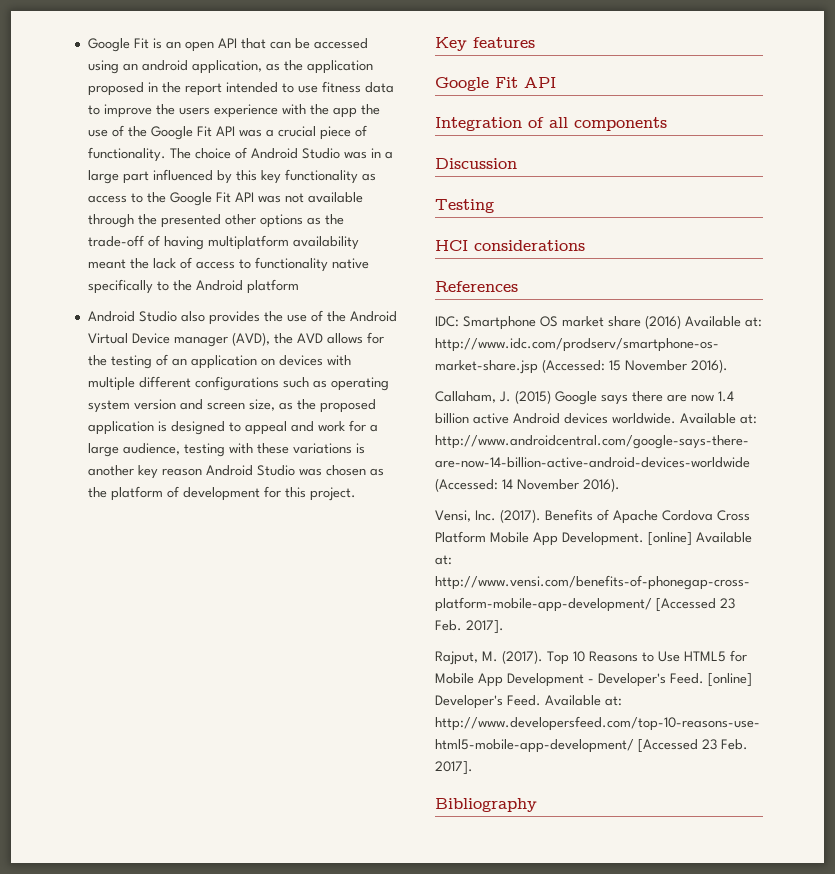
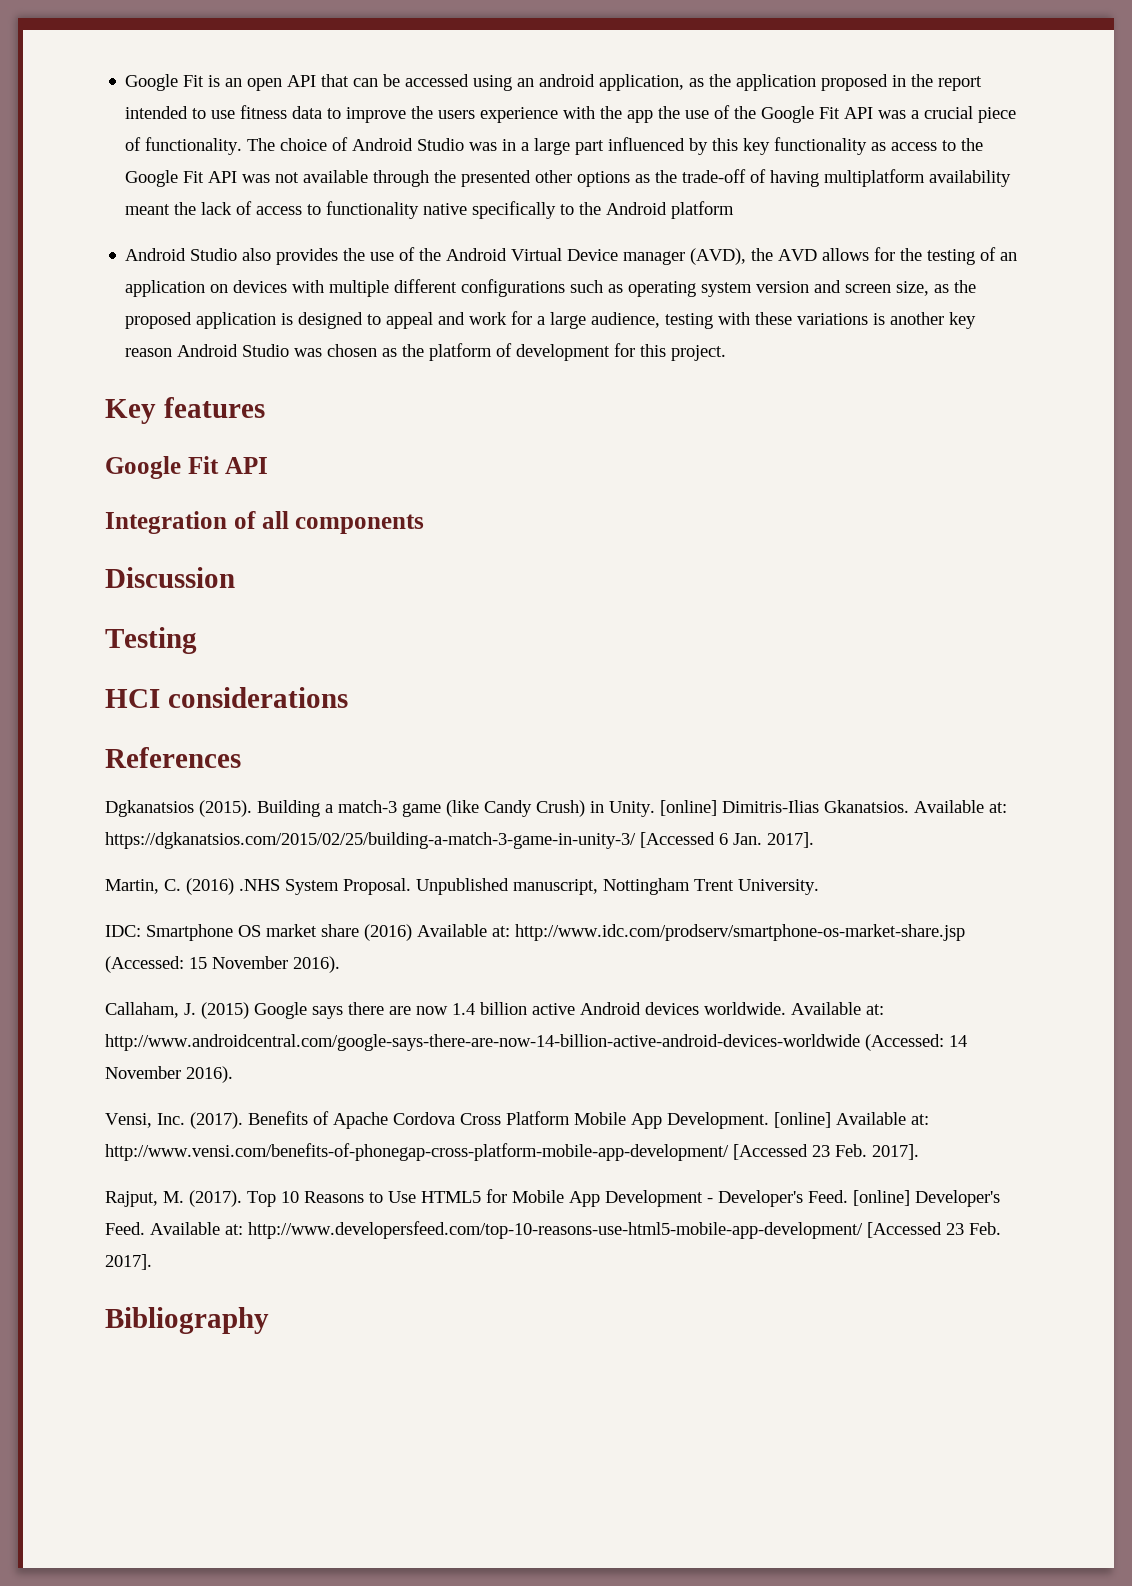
(518, 286) none -> [105,800,1007,817] [105,832,814,849] [105,878,819,895] // Dgkanatsios (2015). Building a match-3 game (like Candy Crush) in Unity. [online] Dimitris-Ilias Gkanatsios. Available at: https://dgkanatsios.com/2015/02/25/building-a-match-3-game-in-unity-3/ [Accessed 6 Jan. 2017]. // Martin, C. (2016) .NHS System Proposal. Unpublished manuscript, Nottingham Trent University.

